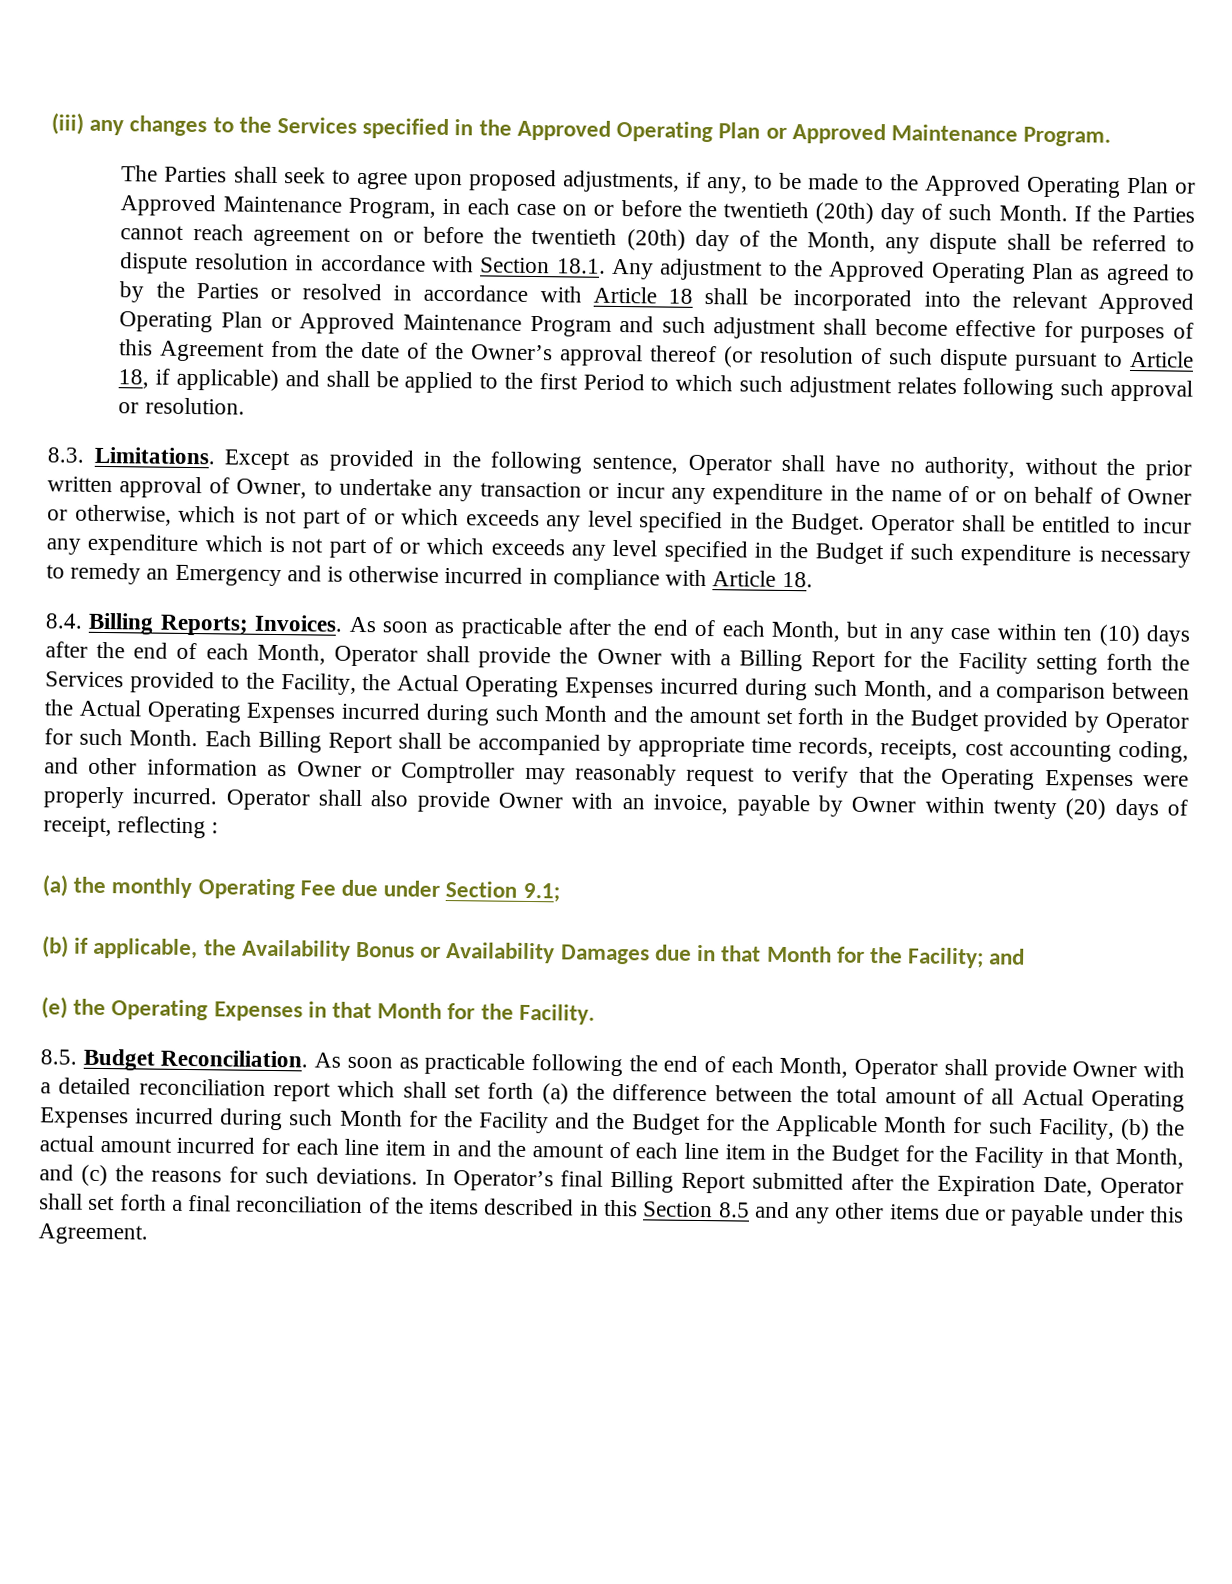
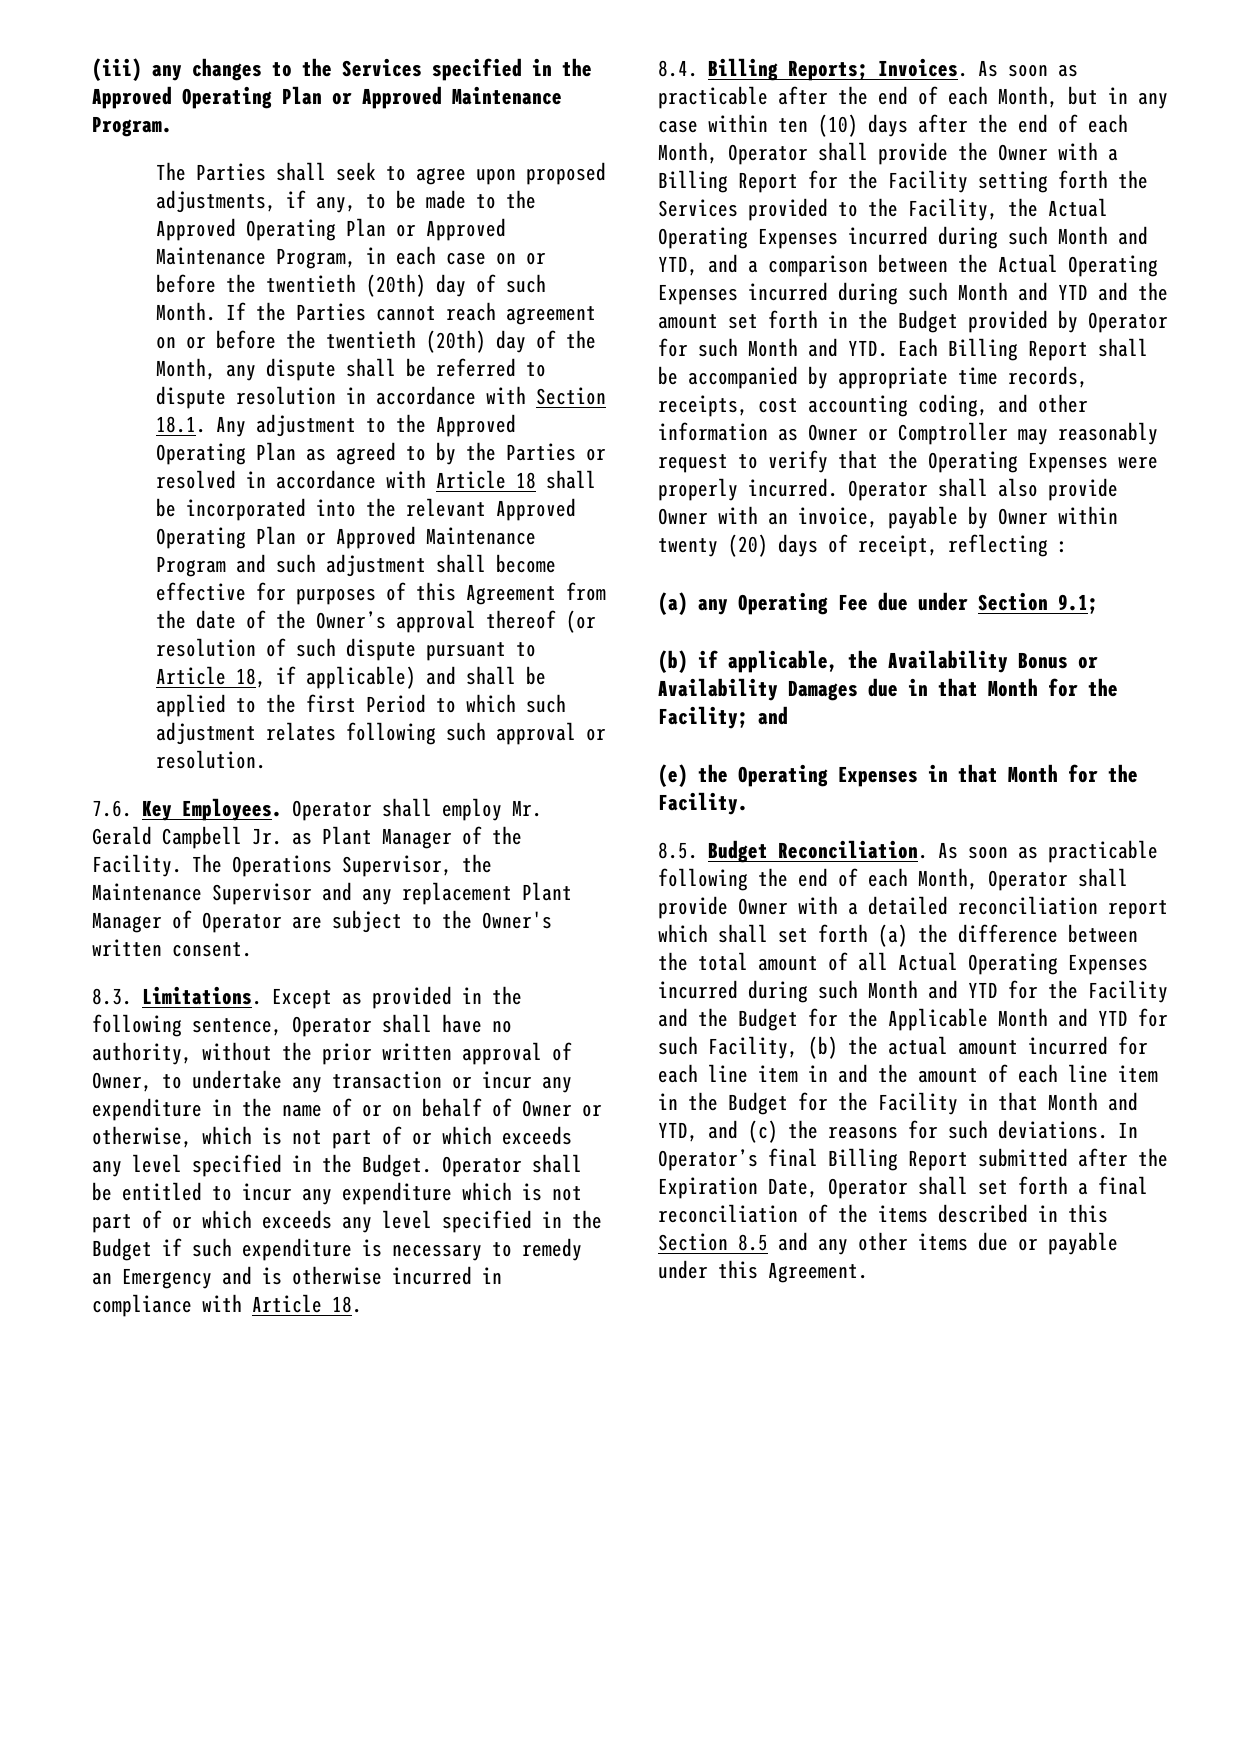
(245, 406) none -> [92,798,542,821] [92,826,522,849] [92,854,492,877] [92,882,572,905] [92,910,552,933] [92,939,252,957] // 7.6. Key Employees. Operator shall employ Mr. Gerald Campbell Jr. as Plant Manager of the Facility. The Operations Supervisor, the Maintenance Supervisor and any replacement Plant Manager of Operator are subject to the Owner's written consent.
[863,679,933,701] Month, -> [1058,226,1148,245] [658,256,698,276] Month and YTD,
(650, 714) none -> [1058,282,1128,301] YTD and
[129,729,199,747] Month. -> [748,338,888,357] Month and YTD.
[73,876,193,899] the monthly -> [698,598,728,615] any
(403, 1118) none -> [928,980,998,999] and YTD
(948, 1124) none -> [1058,1008,1128,1027] and YTD
[1114,1147,1184,1169] Month, -> [1048,1092,1138,1111] [658,1122,698,1142] Month and YTD,

